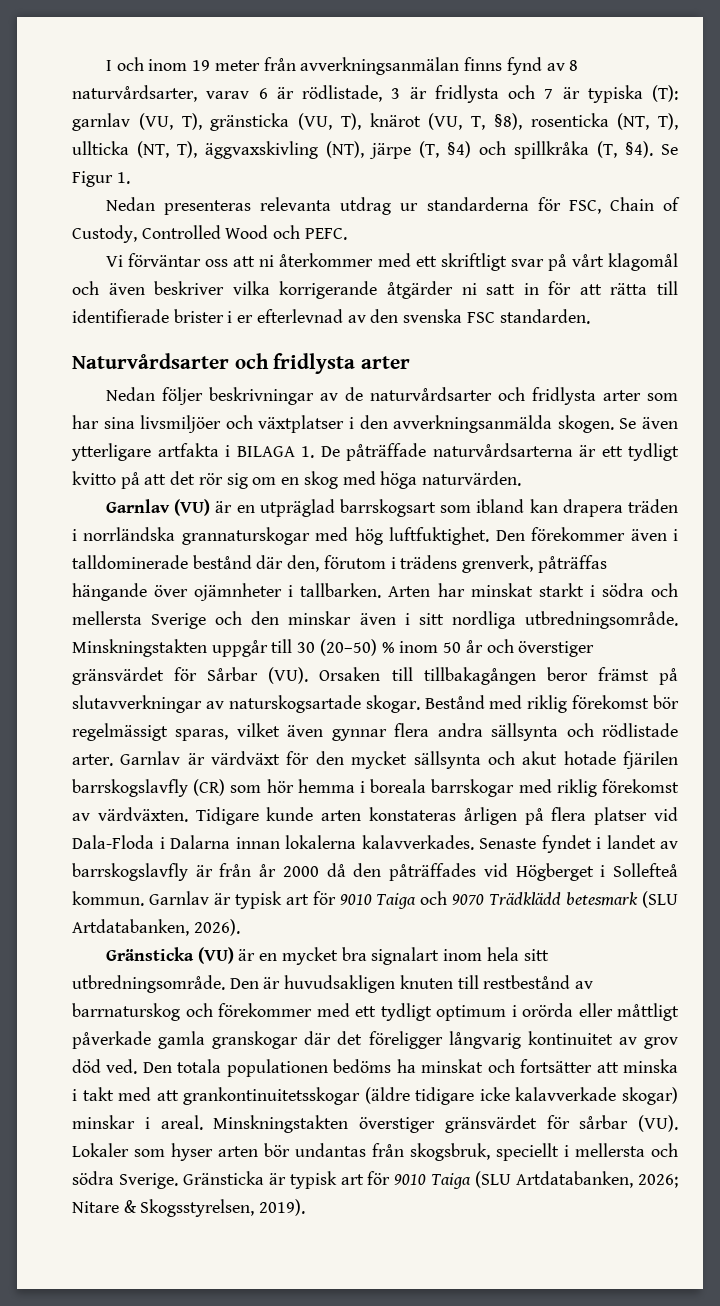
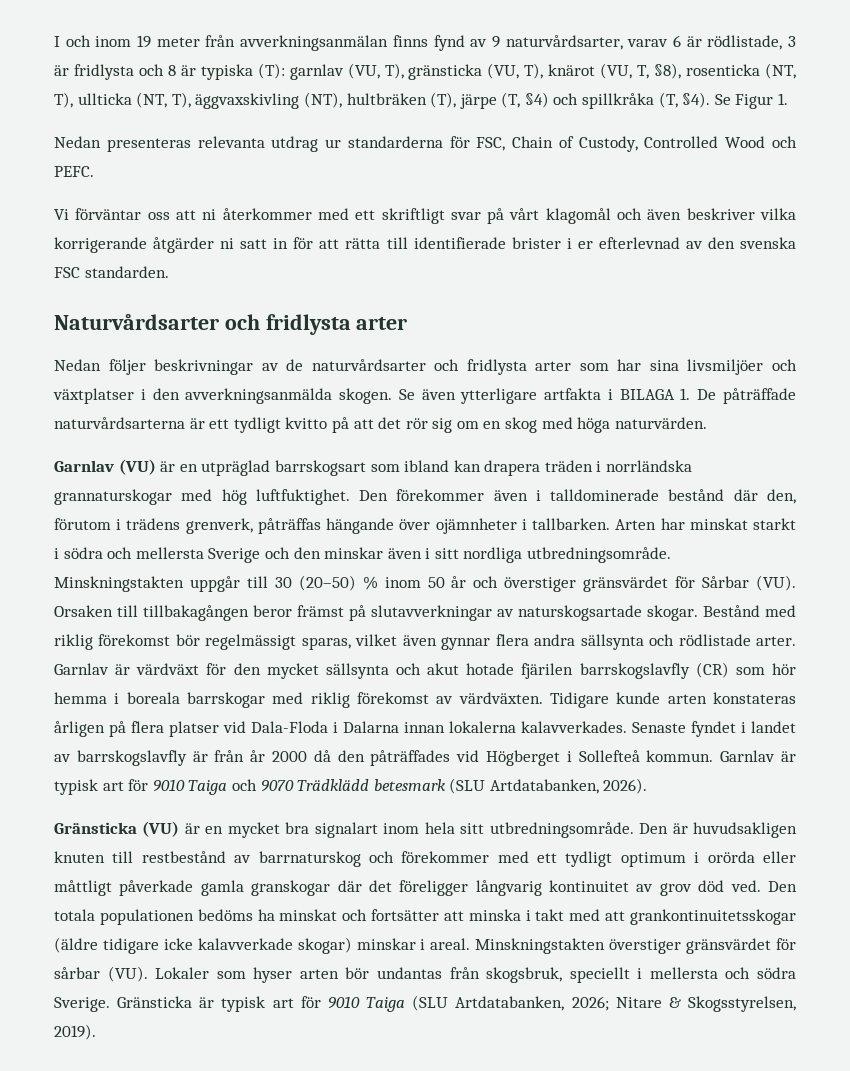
[569,60,579,71] 8 -> [491,36,500,48] 9
[544,89,554,99] 7 -> [167,65,176,76] 8
(364, 149) none -> [346,92,457,108] hultbräken (T),

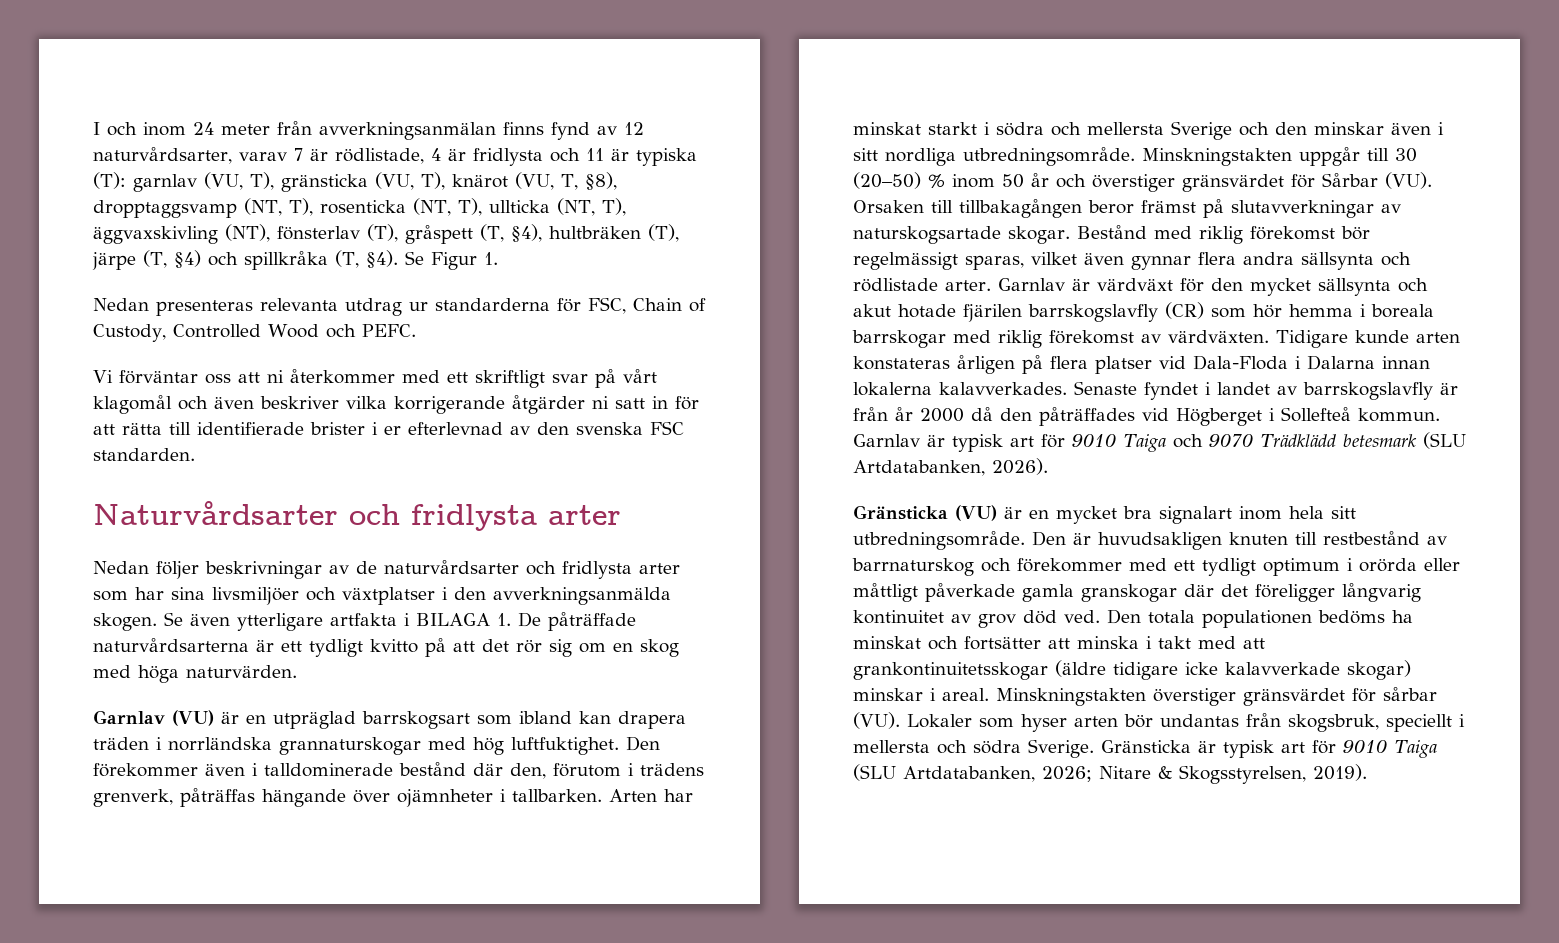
[137,35,152,48] 19 -> [193,122,214,135] 24
[491,36,500,48] 9 -> [624,122,644,135] 12
[672,35,681,47] 6 -> [293,148,303,161] 7
[788,36,796,47] 3 -> [430,148,441,161] 4
[167,65,176,76] 8 -> [585,148,604,161] 11
(682, 71) none -> [93,198,313,218] dropptaggsvamp (NT, T),
(342, 100) none -> [277,224,542,244] fönsterlav (T), gråspett (T, §4),

